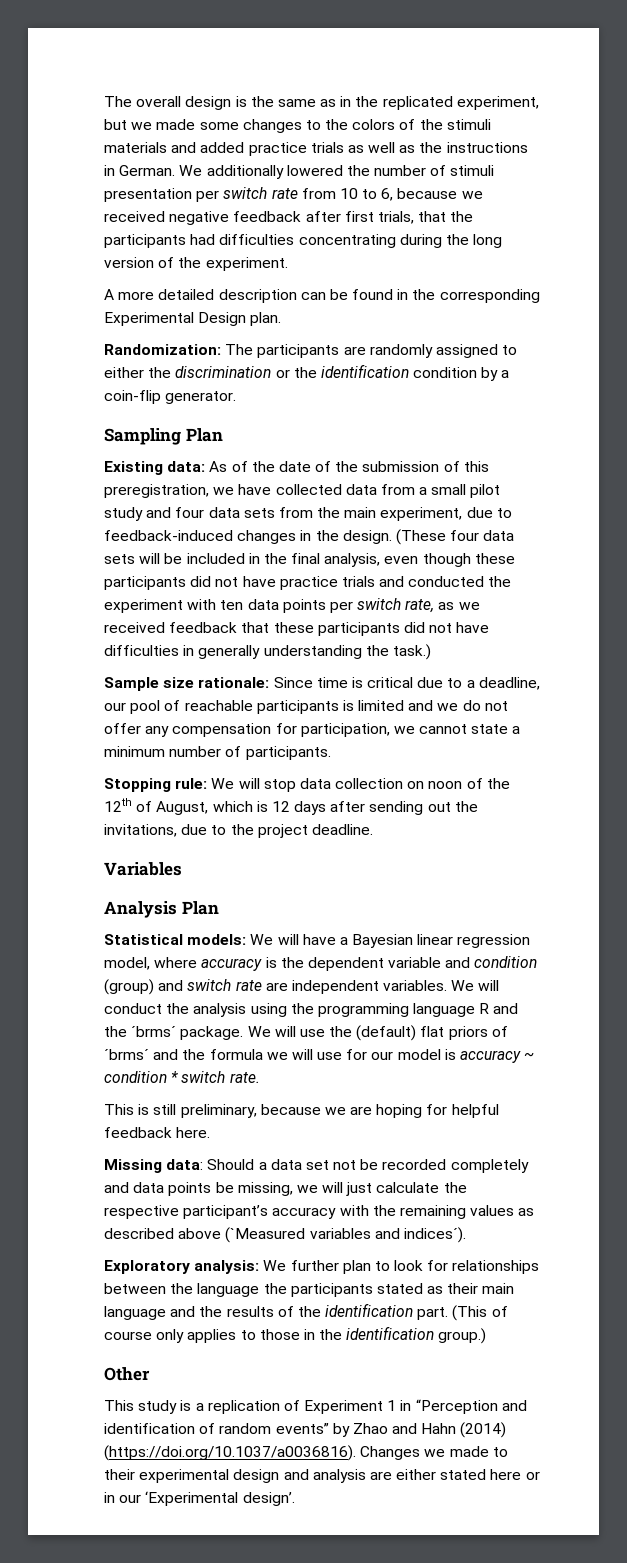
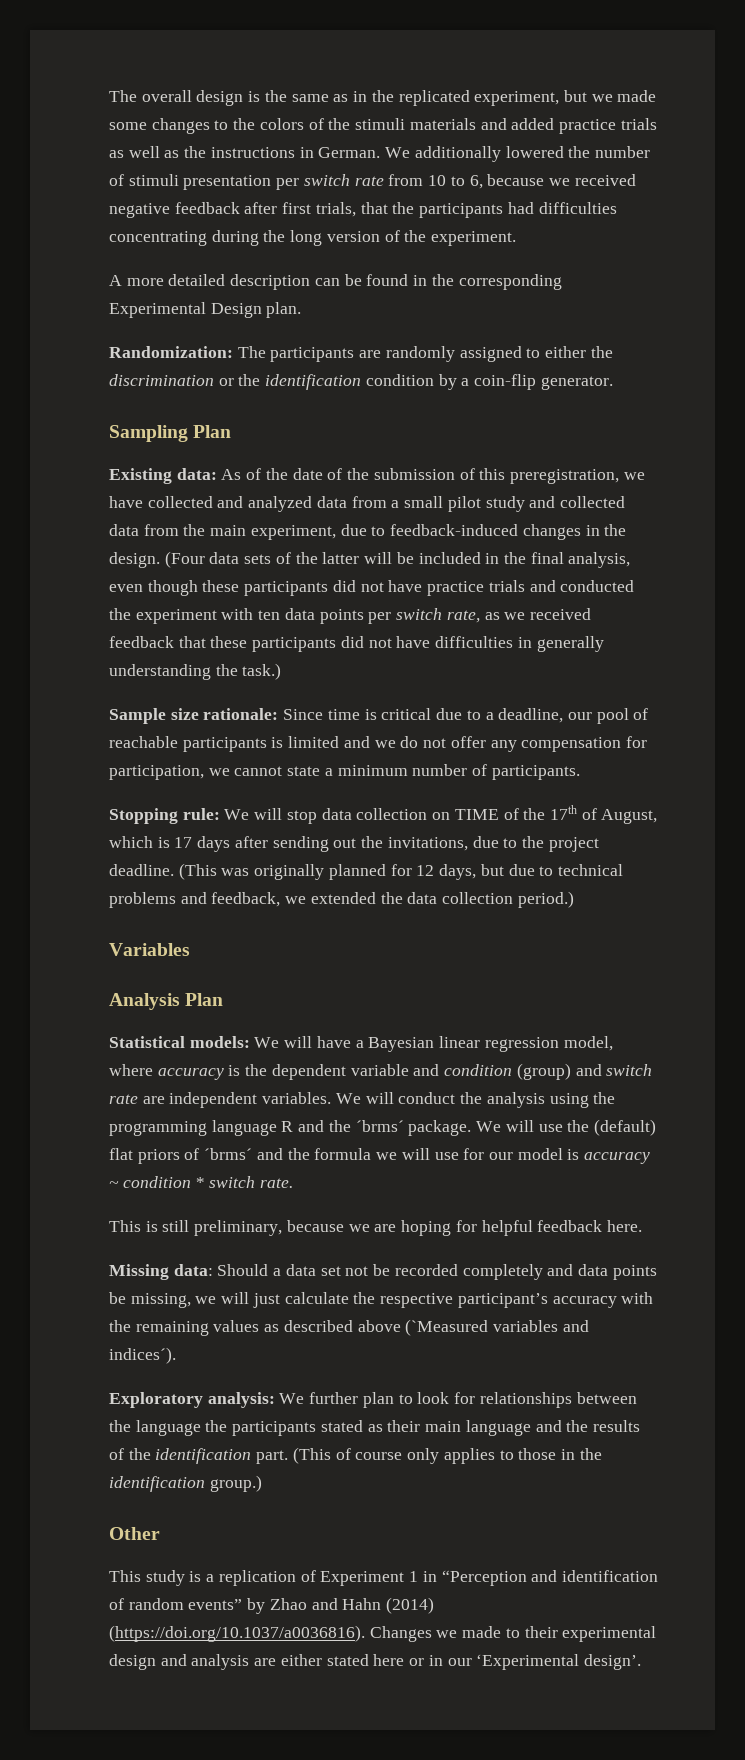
(342, 489) none -> [217,496,313,512] and analyzed
[175,507,275,518] four data sets -> [559,496,625,508] [109,524,139,536] collected data
[395,529,515,545] [104,554,135,564] (These four data sets -> [164,551,360,568] (Four data sets of the latter
[428,778,510,789] [104,798,132,812] noon of the 12th -> [454,805,577,820] TIME of the 17th
[271,801,290,812] 12 -> [174,837,193,848] 17
(373, 829) none -> [178,863,623,880] [109,891,574,908] (This was originally planned for 12 days, but due to technical problems and feedback, we extended the data collection period.)

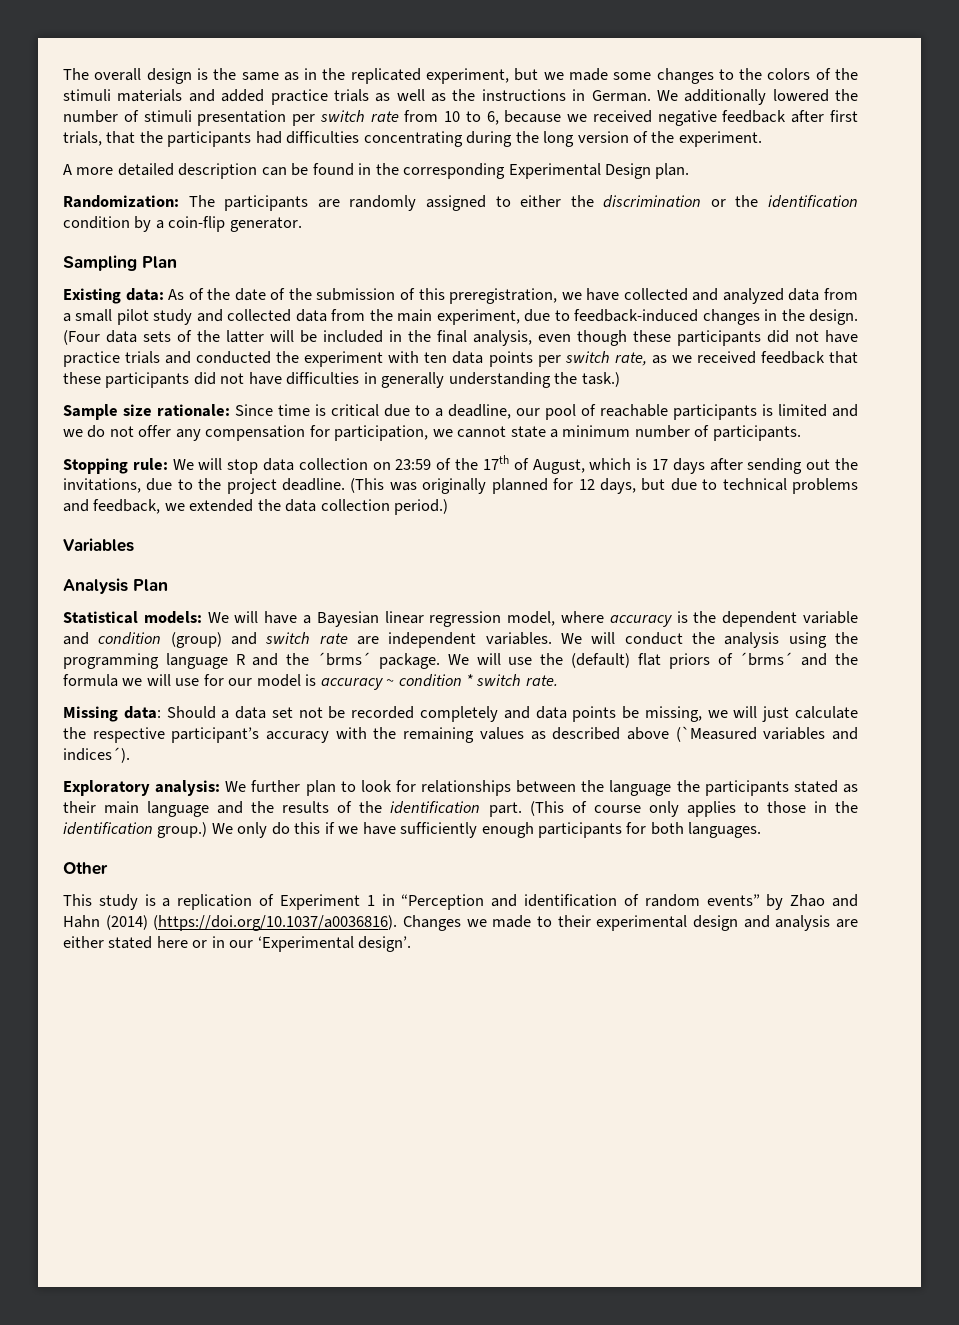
[454,809,499,820] TIME -> [395,459,432,470] 23:59
[109,1220,642,1236] // This is still preliminary, because we are hoping for helpful feedback here. -> (558, 680) none
(262, 1483) none -> [211,822,762,838] We only do this if we have sufficiently enough participants for both languages.

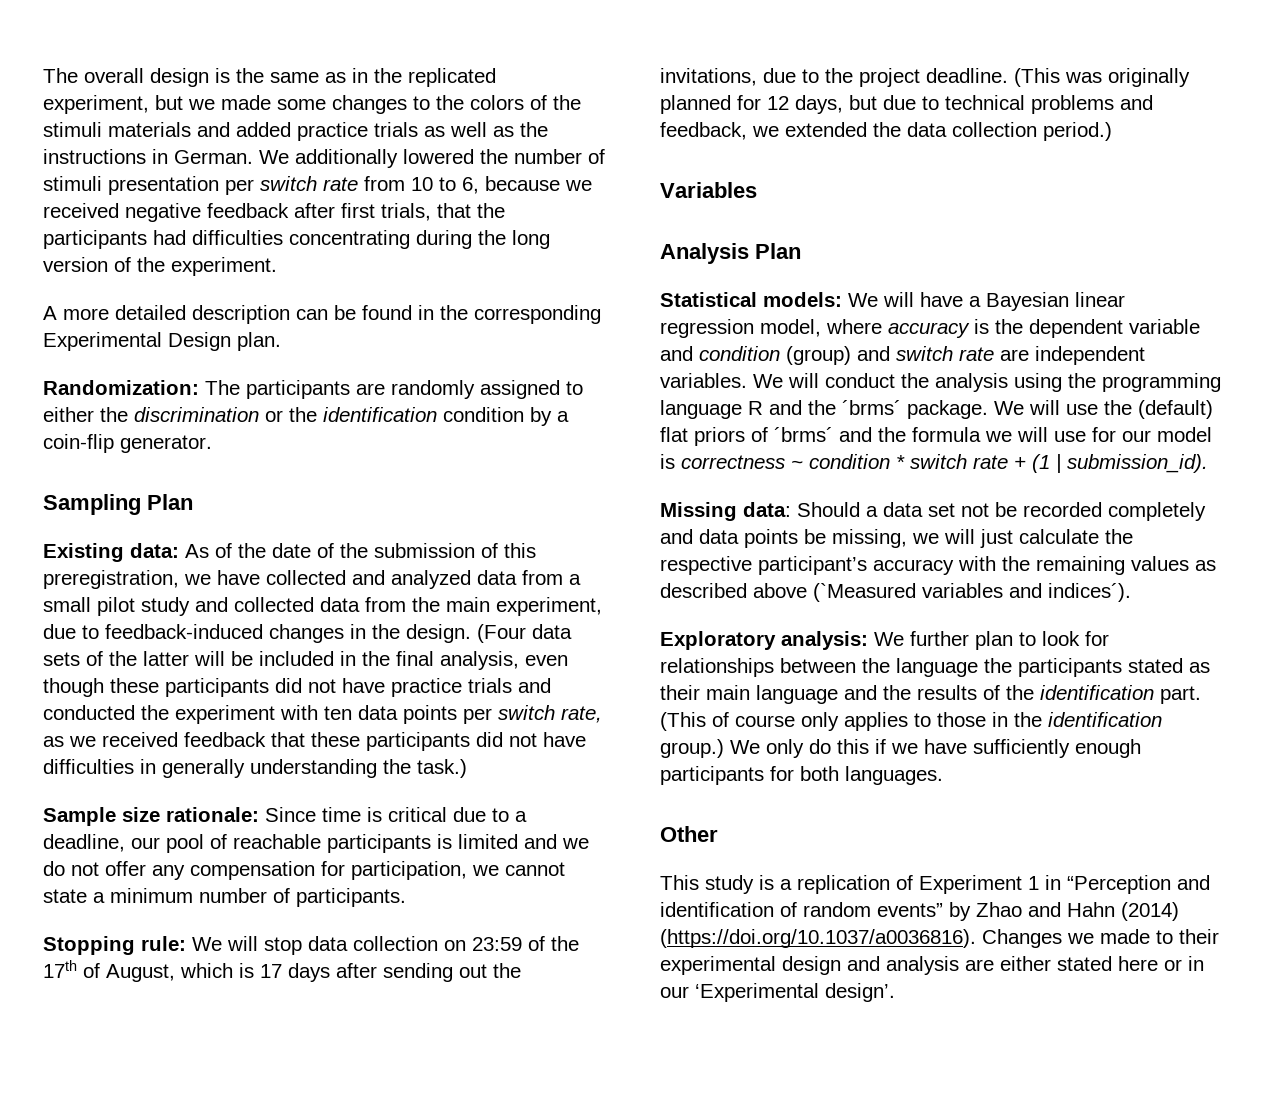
[320,678,383,690] accuracy -> [681,455,785,469] correctness
[525,675,558,686] rate. -> [973,454,1208,473] rate + (1 | submission_id).

